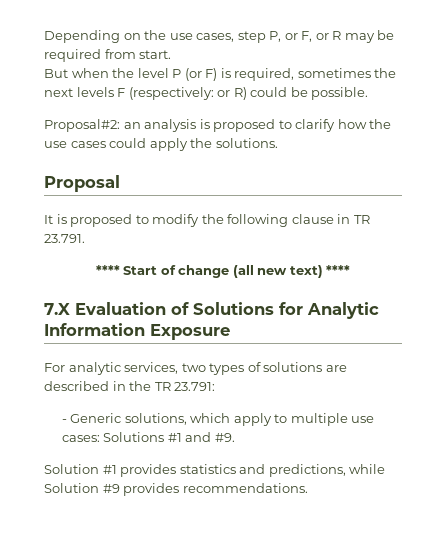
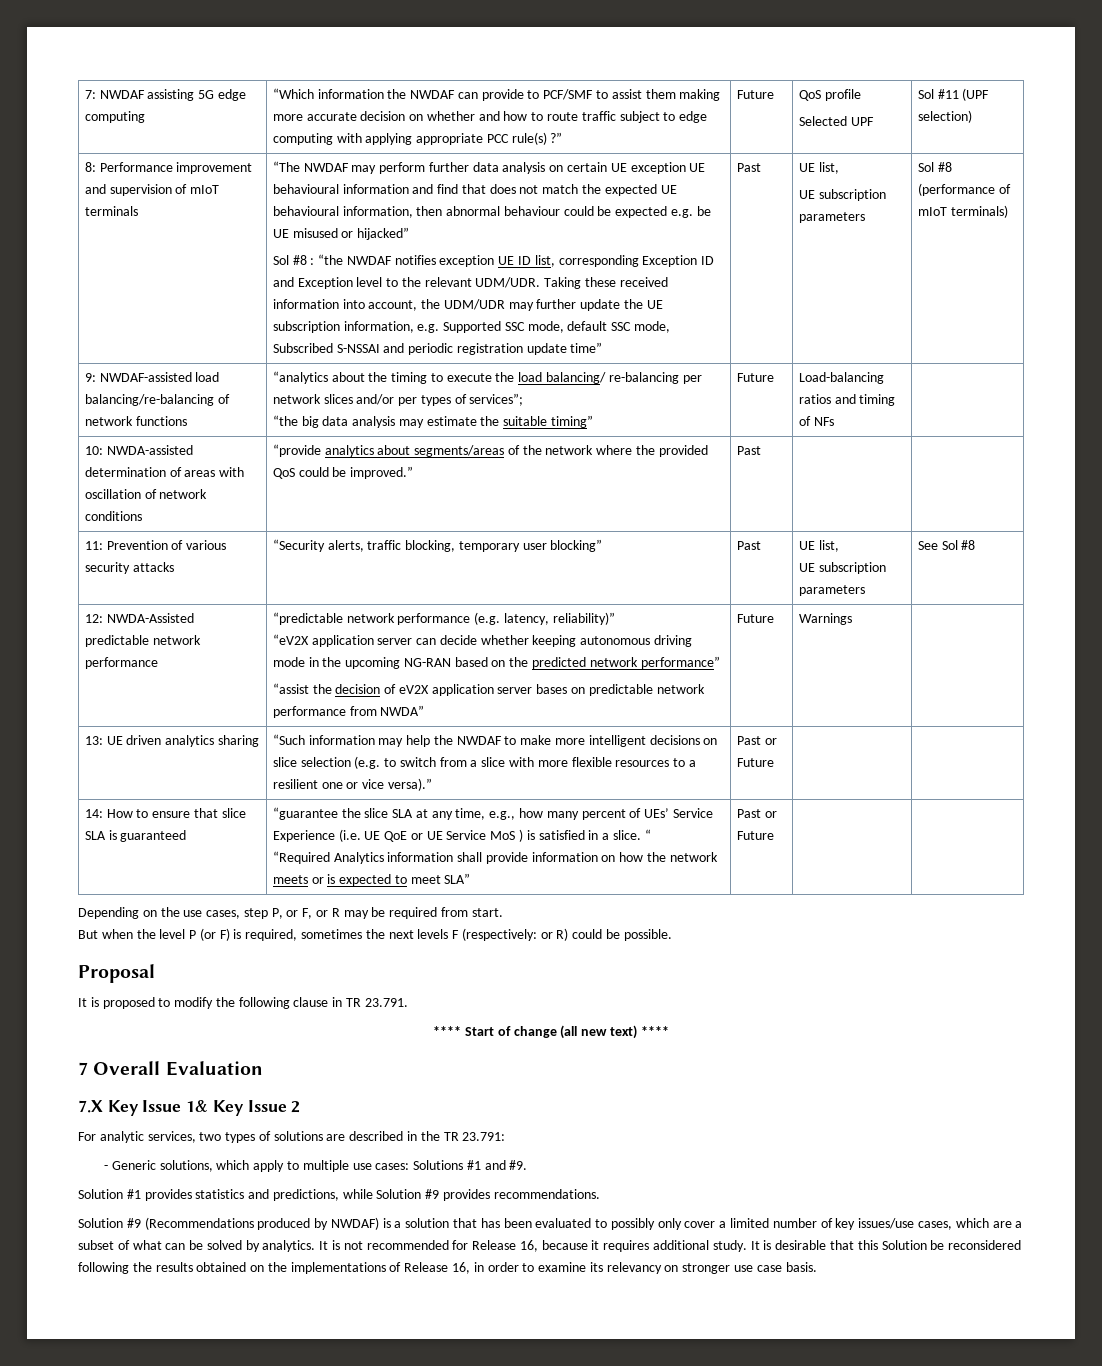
(44, 36) none -> [84,89,246,101] [84,111,145,123] [272,88,721,101] [272,111,708,123] [272,132,563,145] [736,90,774,99] [798,89,861,101] [798,116,874,126] [917,88,990,101] [917,110,972,123] [84,162,253,174] [84,184,220,196] [84,206,138,216] [272,161,706,174] [272,184,677,196] [272,206,711,218] [272,227,410,240] [272,254,715,267] [272,277,668,289] [272,299,663,311] [272,321,670,333] [272,342,603,355] [736,163,761,172] [798,162,839,174] [798,189,886,201] [798,212,865,223] [917,162,952,172] [917,183,1011,196] [917,205,1008,218] [84,372,220,382] [84,394,230,406] [84,416,187,426] [272,371,702,384] [272,393,524,406] [272,415,593,428] [736,373,774,382] [798,372,884,384] [798,394,896,406] [798,416,834,426] [84,445,193,455] [84,467,245,477] [84,489,208,499] [84,511,142,521] [272,444,708,457] [272,466,414,479] [736,446,761,455] [84,540,227,550] [84,562,174,574] [272,539,603,552] [736,541,761,550] [798,540,839,552] [798,562,886,574] [798,585,865,596] [917,540,976,550] [84,613,194,623] [84,635,201,647] [84,657,158,669] [272,612,615,625] [272,634,692,647] [272,656,720,669] [272,683,705,696] [272,705,425,718] [736,614,774,623] [798,613,852,625] [84,735,259,747] [272,734,718,747] [272,756,696,769] [272,778,432,791] [736,736,777,745] [736,758,774,767] [84,808,246,818] [84,830,187,842] [272,807,713,820] [272,829,651,842] [272,851,718,864] [272,873,471,886] [736,809,777,818] [736,831,774,840] 7: NWDAF assisting 5G edge computing | “Which information the NWDAF can provide to PCF/SMF to assist them making more accurate decision on whether and how to route traffic subject to edge computing with applying appropriate PCC rule(s) ?” | Future | QoS profile // Selected UPF | Sol #11 (UPF selection) // 8: Performance improvement and supervision of mIoT terminals | “The NWDAF may perform further data analysis on certain UE exception UE behavioural information and find that does not match the expected UE behavioural information, then abnormal behaviour could be expected e.g. be UE misused or hijacked” // Sol #8 : “the NWDAF notifies exception UE ID list, corresponding Exception ID and Exception level to the relevant UDM/UDR. Taking these received information into account, the UDM/UDR may further update the UE subscription information, e.g. Supported SSC mode, default SSC mode, Subscribed S-NSSAI and periodic registration update time” | Past | UE list, // UE subscription parameters | Sol #8 (performance of mIoT terminals) // 9: NWDAF-assisted load balancing/re-balancing of network functions | “analytics about the timing to execute the load balancing/ re-balancing per network slices and/or per types of services”; // “the big data analysis may estimate the suitable timing” | Future | Load-balancing ratios and timing of NFs | // 10: NWDA-assisted determination of areas with oscillation of network conditions | “provide analytics about segments/areas of the network where the provided QoS could be improved.” | Past | | // 11: Prevention of various security attacks | “Security alerts, traffic blocking, temporary user blocking” | Past | UE list, // UE subscription parameters | See Sol #8 // 12: NWDA-Assisted predictable network performance | “predictable network performance (e.g. latency, reliability)” // “eV2X application server can decide whether keeping autonomous driving mode in the upcoming NG-RAN based on the predicted network performance” // “assist the decision of eV2X application server bases on predictable network performance from NWDA” | Future | Warnings | // 13: UE driven analytics sharing | “Such information may help the NWDAF to make more intelligent decisions on slice selection (e.g. to switch from a slice with more flexible resources to a resilient one or vice versa).” | Past or Future | | // 14: How to ensure that slice SLA is guaranteed | “guarantee the slice SLA at any time, e.g., how many percent of UEs’ Service Experience (i.e. UE QoE or UE Service MoS ) is satisfied in a slice. “ // “Required Analytics information shall provide information on how the network meets or is expected to meet SLA” | Past or Future | | //
[44,119,392,132] [44,138,278,151] // Proposal#2: an analysis is proposed to clarify how the use cases could apply the solutions. -> (672, 935) none
[44,302,379,319] [44,323,230,340] 7.X Evaluation of Solutions for Analytic Information Exposure -> [78,1061,263,1076] [78,1100,301,1116] 7 Overall Evaluation // 7.X Key Issue 1& Key Issue 2
(308, 488) none -> [78,1217,1023,1230] [78,1240,1022,1252] [78,1262,817,1274] // Solution #9 (Recommendations produced by NWDAF) is a solution that has been evaluated to possibly only cover a limited number of key issues/use cases, which are a subset of what can be solved by analytics. It is not recommended for Release 16, because it requires additional study. It is desirable that this Solution be reconsidered following the results obtained on the implementations of Release 16, in order to examine its relevancy on stronger use case basis.

